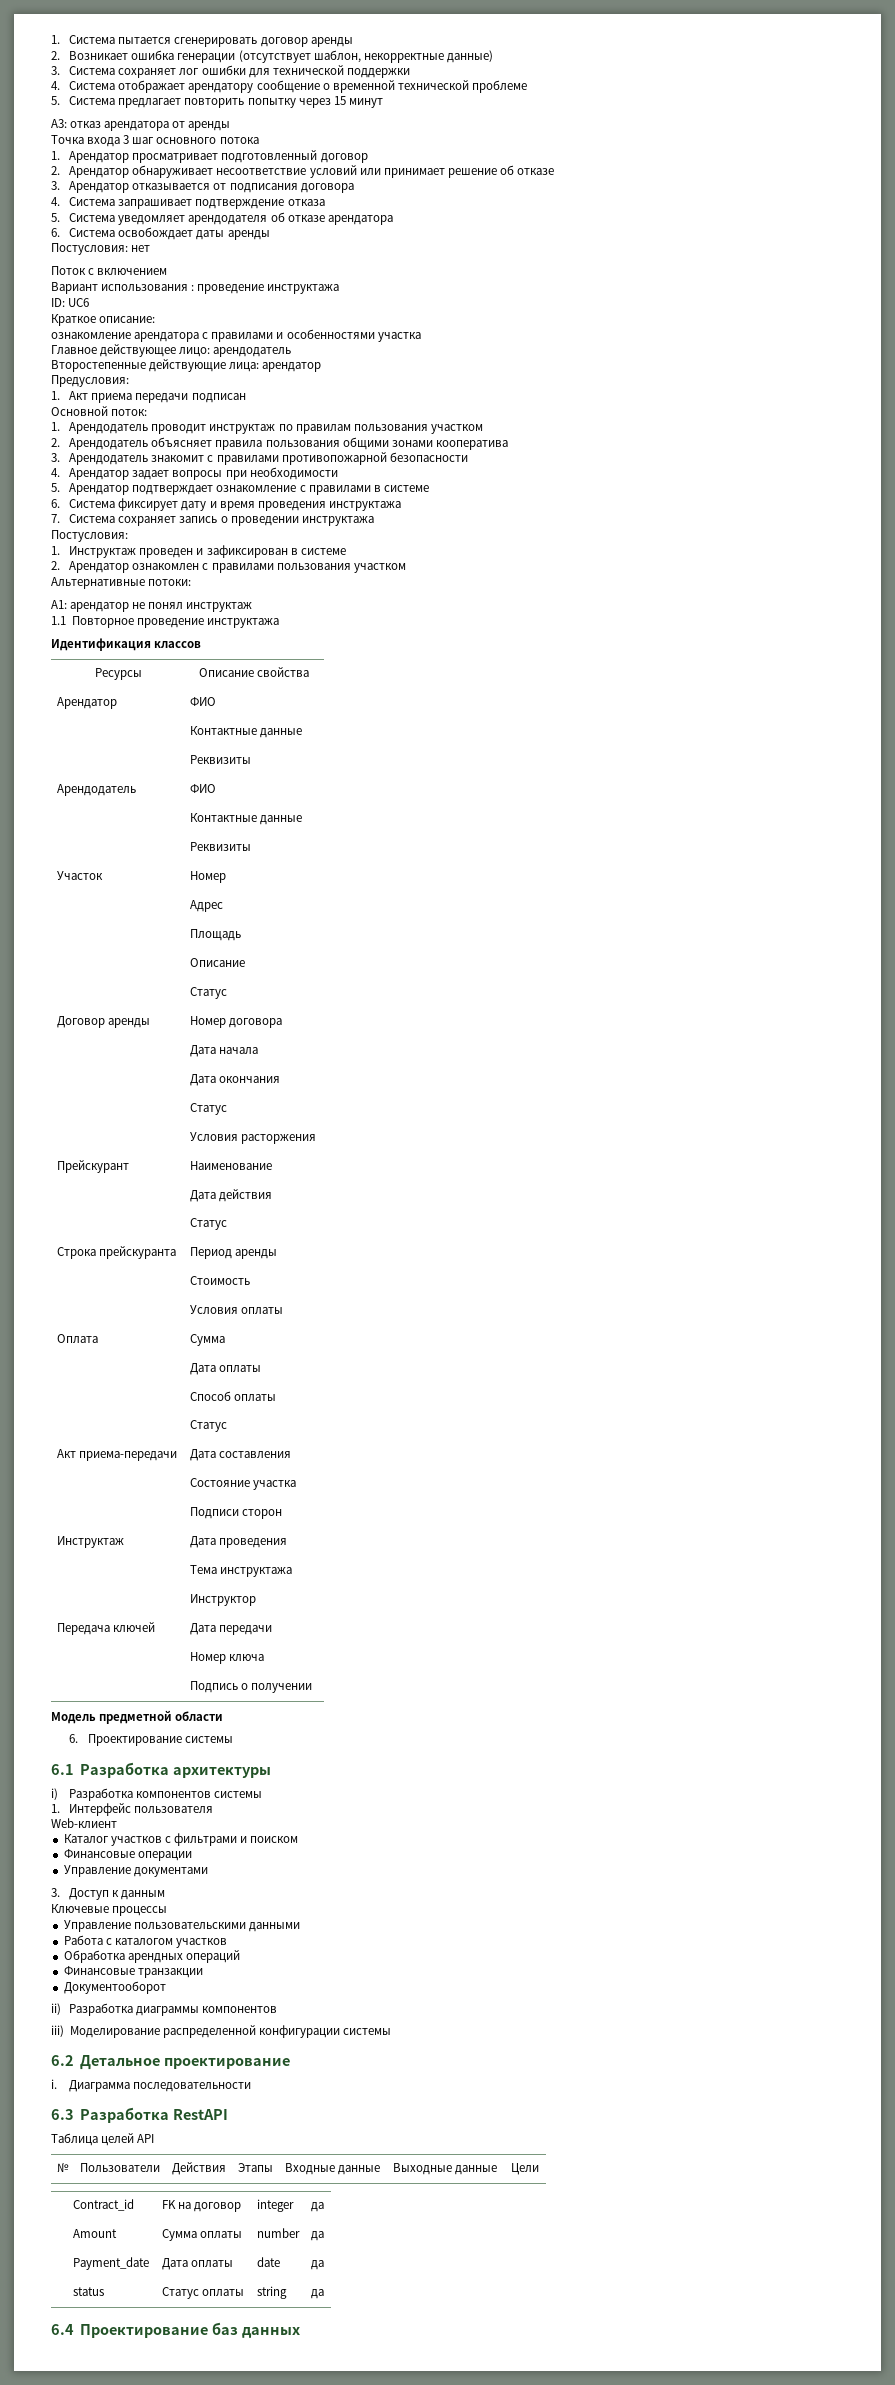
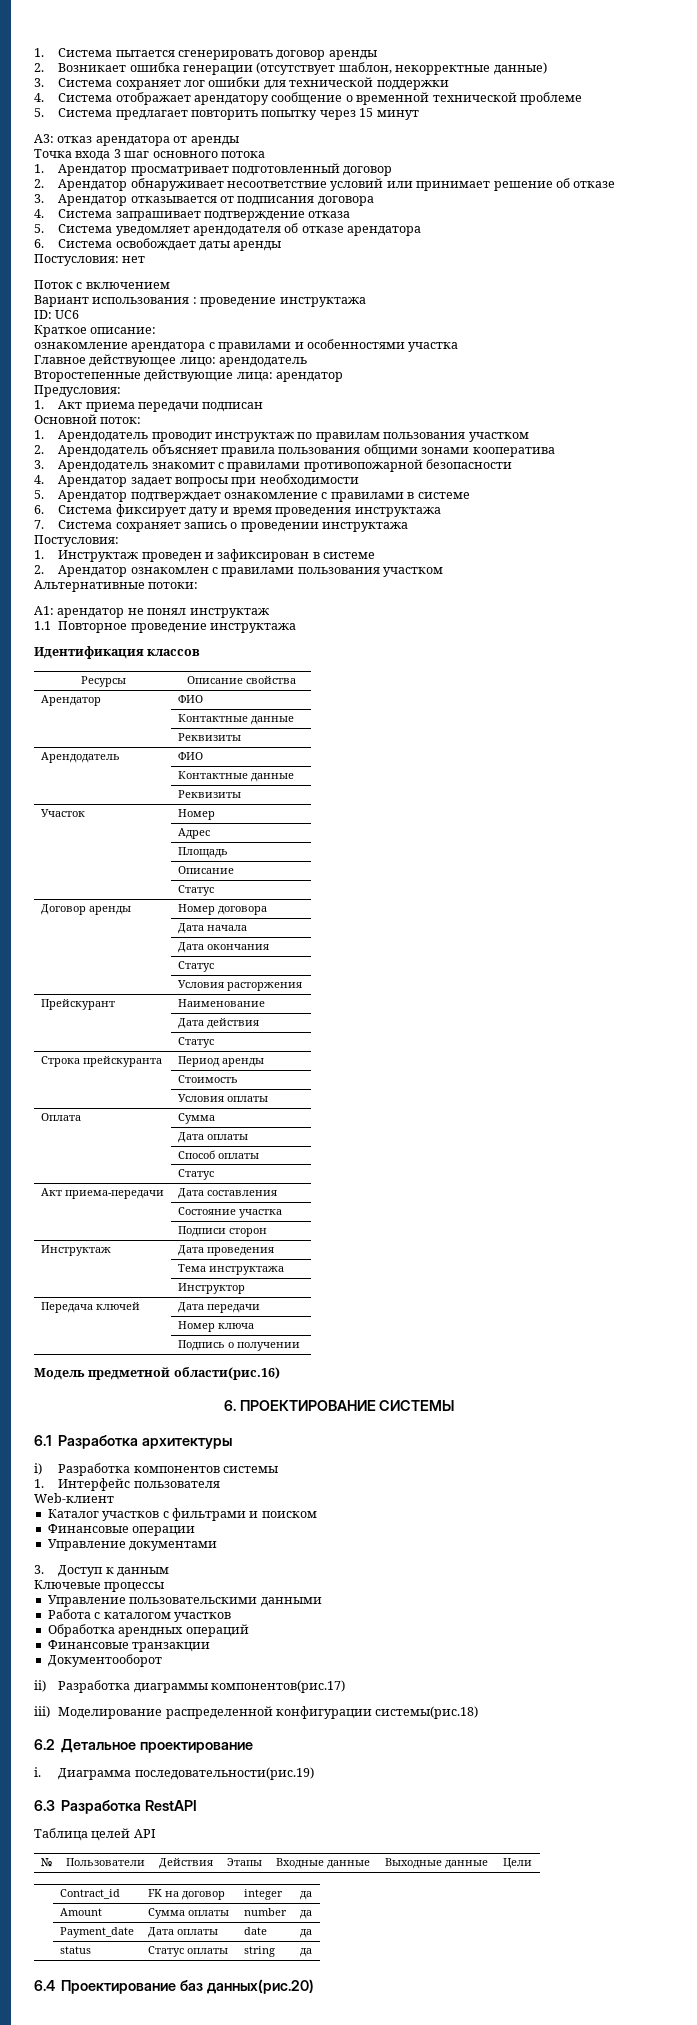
[175,1711,224,1721] [69,1734,233,1746] области // 6. Проектирование системы -> [173,1367,280,1380] [223,1400,455,1411] области(рис.16) // 6. ПРОЕКТИРОВАНИЕ СИСТЕМЫ
[202,2006,278,2013] компонентов -> [211,1680,346,1693] компонентов(рис.17)
[343,2028,392,2035] системы -> [375,1706,479,1719] системы(рис.18)
[133,2082,252,2092] последовательности -> [134,1767,314,1780] последовательности(рис.19)
[241,2327,300,2338] данных -> [207,1979,315,1994] данных(рис.20)

